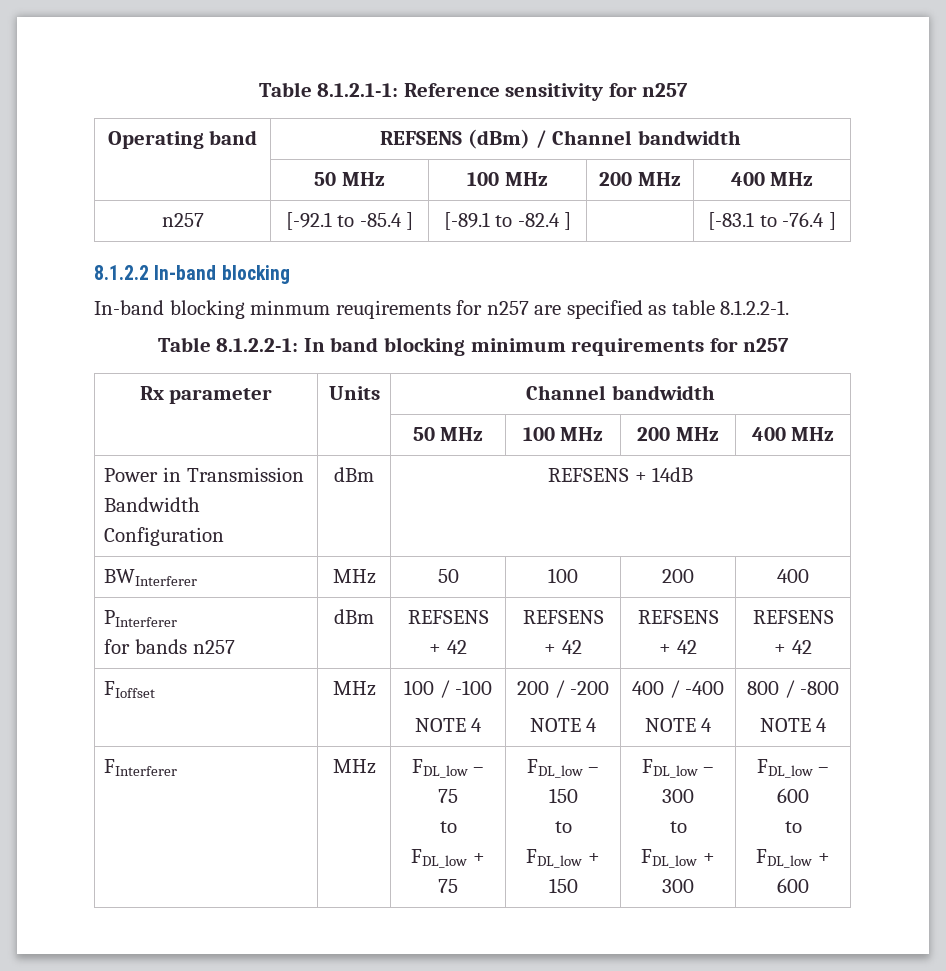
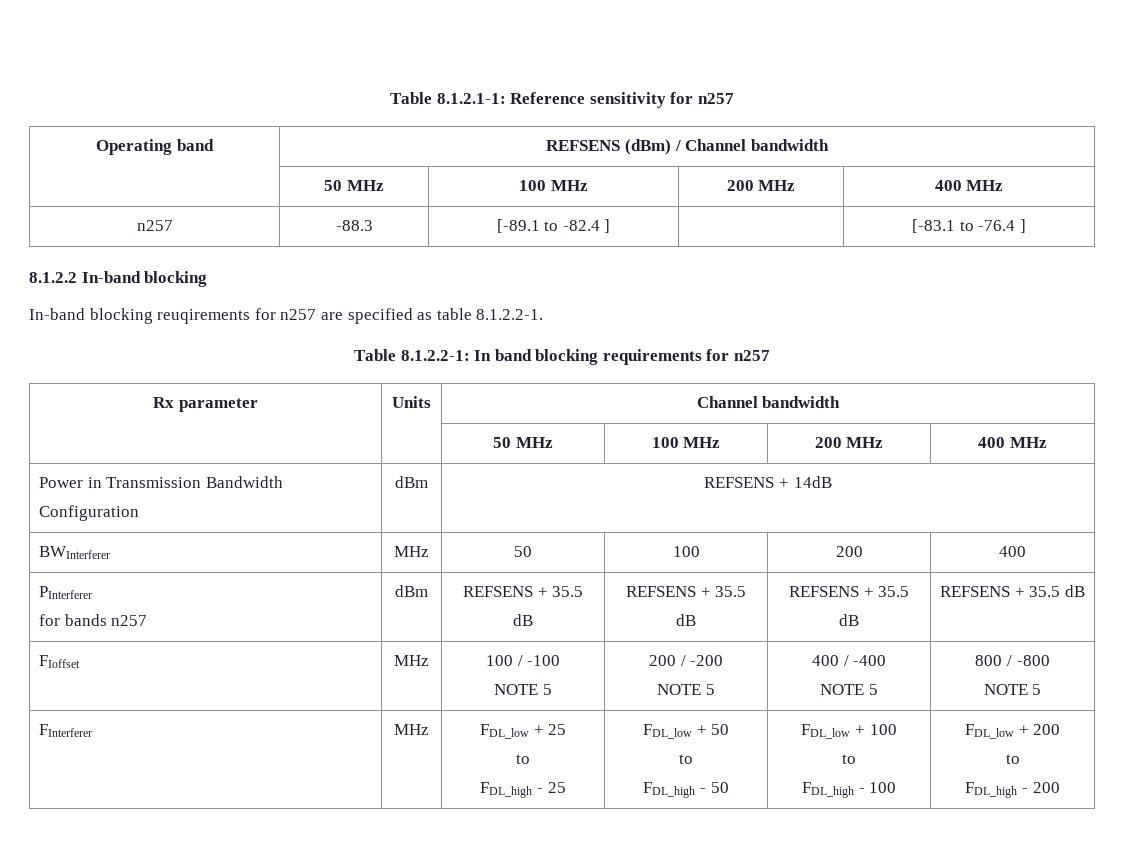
[285,212,414,230] [-92.1 to -85.4 ] -> [335,220,373,231] -88.3
[250,300,331,315] minmum -> (153, 316) none
[470,338,566,352] minimum -> (599, 357) none
[446,640,467,654] [522,610,604,624] [544,640,582,654] [637,610,719,624] [659,640,697,654] [752,610,834,624] [774,640,812,654] 42 | REFSENS + 42 | REFSENS + 42 | REFSENS + 42 -> [552,586,584,597] [513,614,533,626] [625,586,747,597] [676,614,696,626] [788,586,910,597] [839,614,859,626] [940,585,1085,597] 35.5 dB | REFSENS + 35.5 dB | REFSENS + 35.5 dB | REFSENS + 35.5 dB
[471,718,483,732] 4 -> [542,684,552,695] 5
[586,718,598,732] 4 -> [705,684,715,695] 5
[701,718,713,732] 4 -> [868,684,878,695] 5
[816,718,828,732] 4 -> [1032,684,1042,695] 5
[473,767,485,773] [438,789,458,803] [439,821,457,833] [411,849,485,868] [438,879,458,893] [526,759,600,778] [548,788,578,803] [554,821,572,833] [526,849,600,868] [548,878,578,893] [641,759,715,778] [662,789,694,803] [669,821,687,833] [641,849,715,868] [662,879,694,893] [756,759,830,778] [777,788,809,803] [784,821,802,833] [756,849,830,868] [777,878,809,893] – 75 // to // FDL_low + 75 | FDL_low – 150 // to // FDL_low + 150 | FDL_low – 300 // to // FDL_low + 300 | FDL_low – 600 // to // FDL_low + 600 -> [533,724,567,735] [516,754,530,764] [480,782,566,798] [642,724,730,739] [679,754,693,764] [643,782,729,798] [801,724,897,739] [842,754,856,764] [801,782,897,798] [964,724,1061,739] [1005,754,1020,764] [965,782,1060,798] + 25 // to // FDL_high - 25 | FDL_low + 50 // to // FDL_high - 50 | FDL_low + 100 // to // FDL_high - 100 | FDL_low + 200 // to // FDL_high - 200

